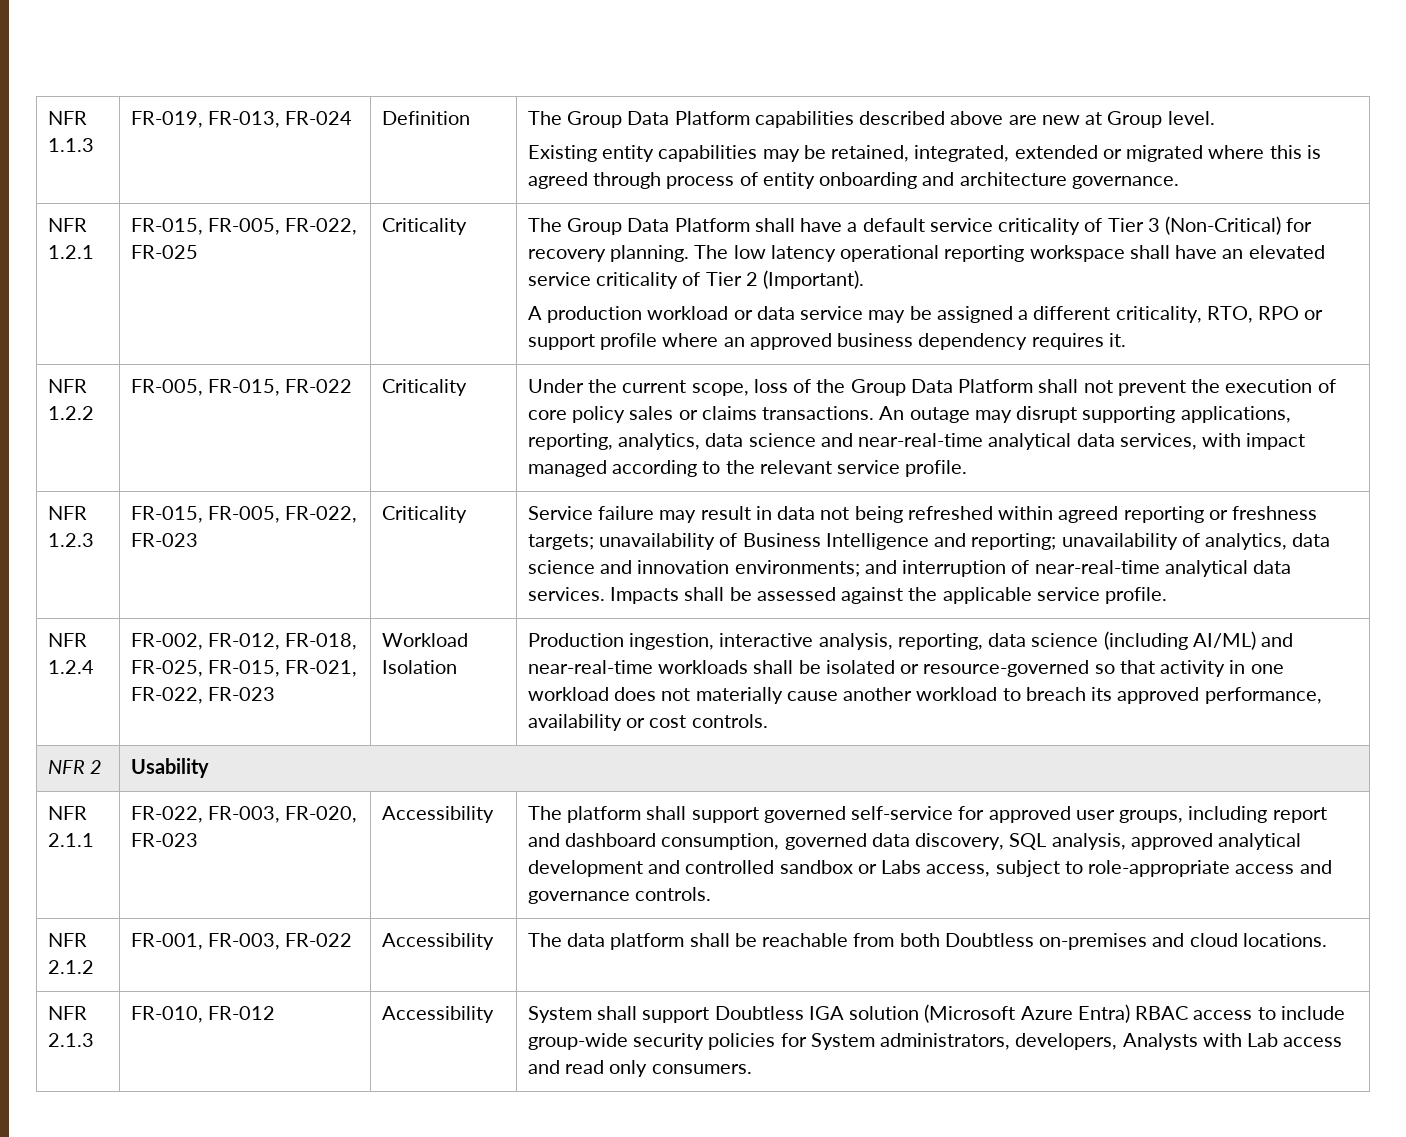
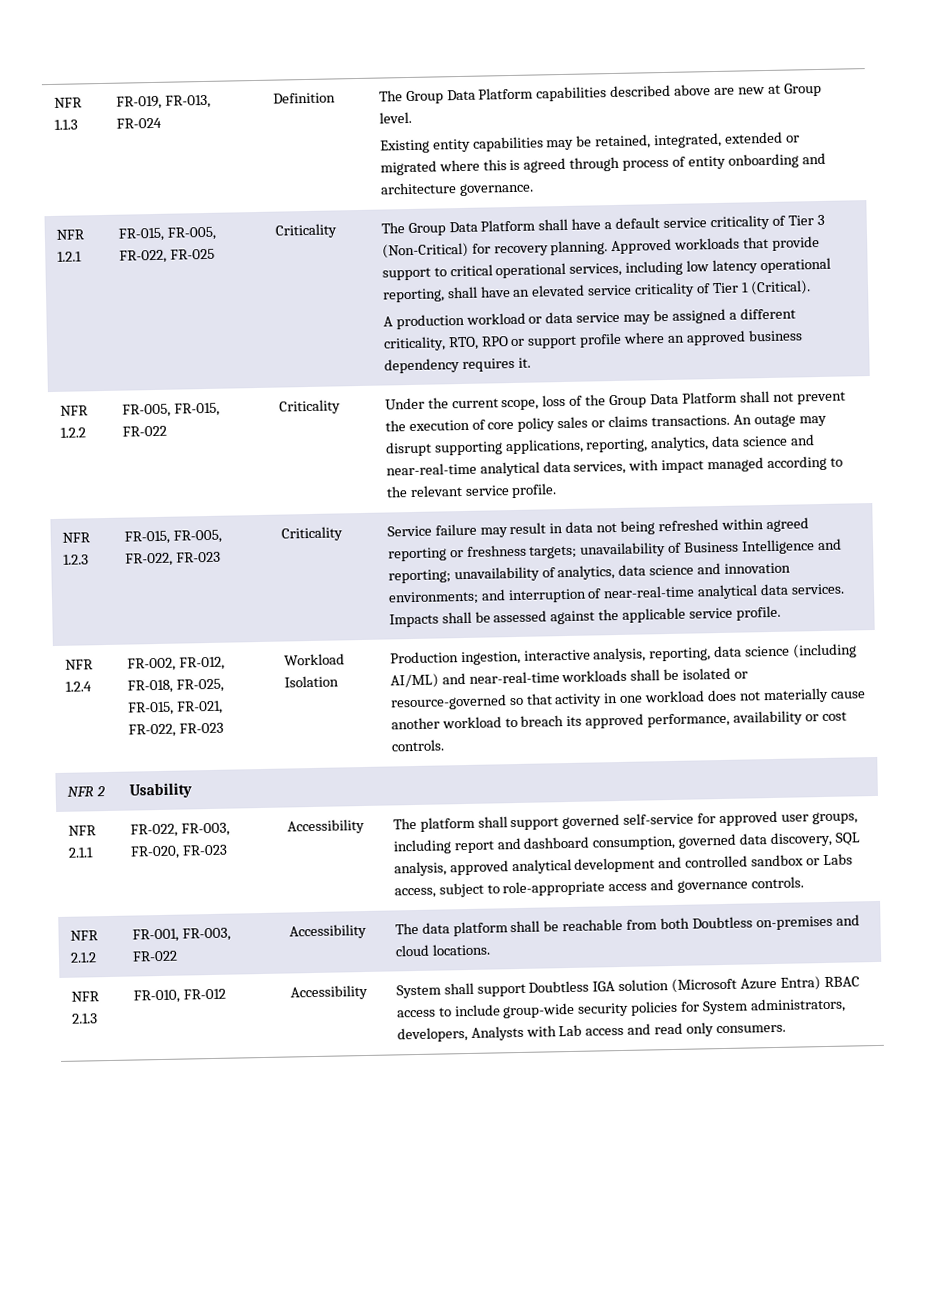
[694,245,729,259] The -> [611,235,821,255] [381,260,684,281] Approved workloads that provide support to critical operational services, including
[944,245,1125,262] reporting workspace -> [381,288,445,303] reporting,
[745,270,865,289] 2 (Important). -> [740,280,811,296] 1 (Critical).

